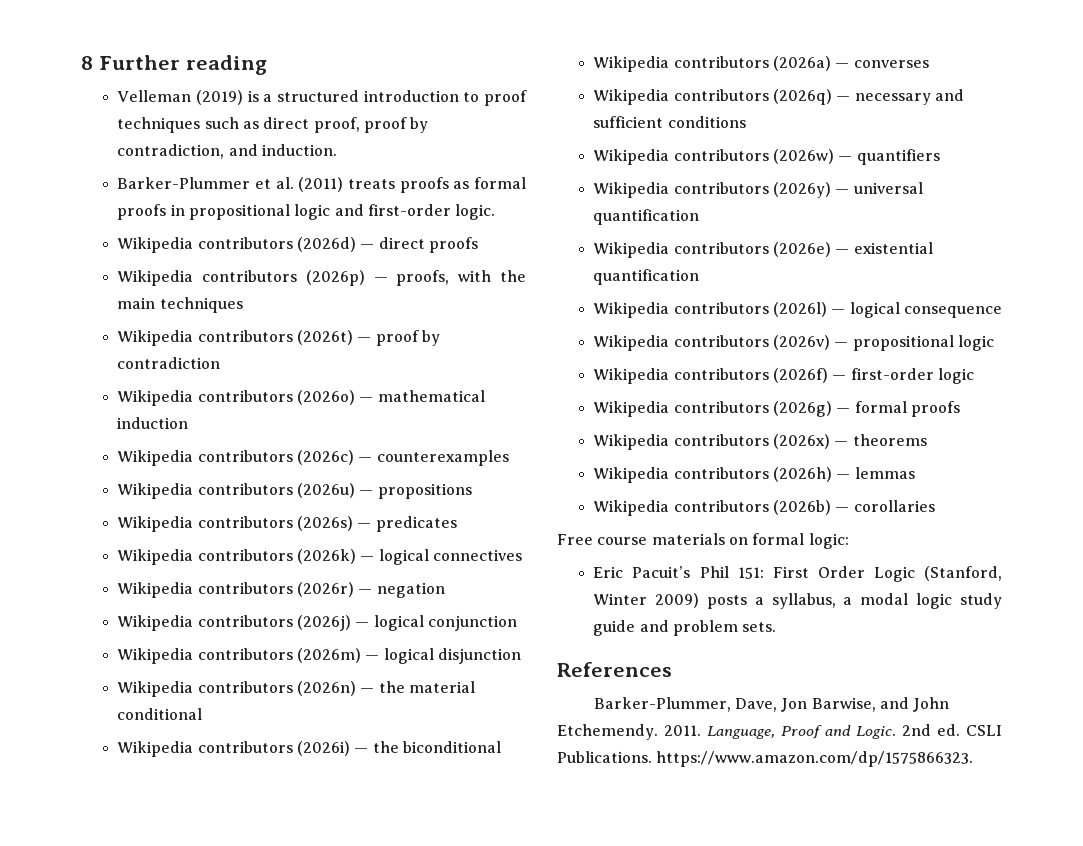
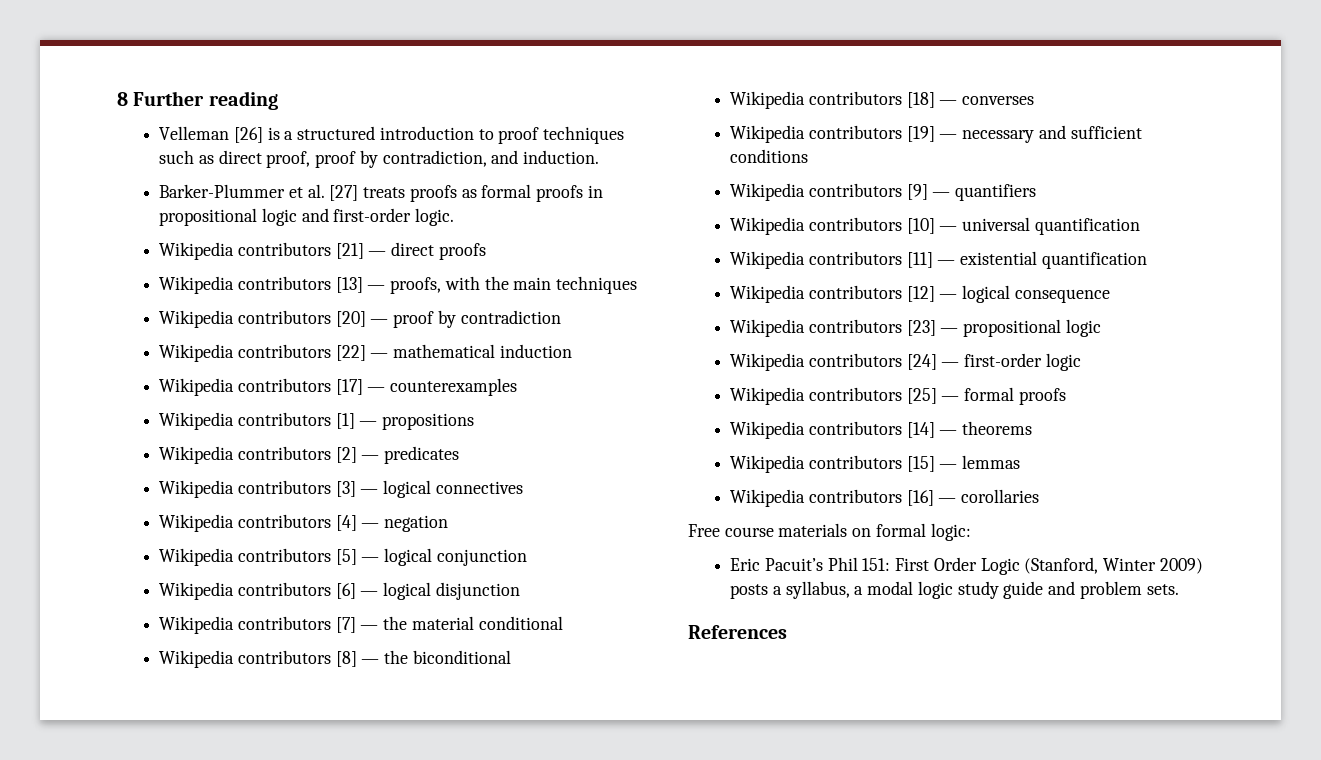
[195,90,243,105] (2019) -> [234,127,264,143] [26]
[298,177,344,192] (2011) -> [329,185,359,201] [27]
[296,237,356,252] (2026d) -> [335,243,364,259] [21]
[305,270,365,286] (2026p) -> [335,277,363,293] [13]
[296,330,353,345] (2026t) -> [335,311,366,327] [20]
[296,390,355,405] (2026o) -> [335,345,366,361] [22]
[296,450,354,465] (2026c) -> [335,379,363,395] [17]
[296,483,355,498] (2026u) -> [335,413,355,429] [1]
[296,516,353,531] (2026s) -> [335,447,357,463] [2]
[296,549,356,564] (2026k) -> [335,481,356,497] [3]
[296,582,354,597] (2026r) -> [335,515,357,531] [4]
[296,615,351,631] (2026j) -> [335,549,357,565] [5]
[296,648,361,663] (2026m) -> [335,583,356,599] [6]
[296,681,356,696] (2026n) -> [335,617,356,633] [7]
[296,741,350,756] (2026i) -> [335,651,357,667] [8]
[772,56,831,71] (2026a) -> [906,92,935,108] [18]
[772,89,832,105] (2026q) -> [906,126,935,142] [19]
[772,149,834,164] (2026w) -> [906,184,928,200] [9]
[772,182,831,198] (2026y) -> [906,218,935,234] [10]
[772,242,831,257] (2026e) -> [906,252,933,268] [11]
[772,302,827,317] (2026l) -> [906,286,935,302] [12]
[772,335,830,350] (2026v) -> [906,320,936,336] [23]
[772,368,828,383] (2026f) -> [906,354,937,370] [24]
[772,401,832,417] (2026g) -> [906,388,937,404] [25]
[772,434,830,449] (2026x) -> [906,422,935,438] [14]
[772,467,832,482] (2026h) -> [906,456,935,472] [15]
[772,500,831,515] (2026b) -> [906,490,934,506] [16]
[593,697,950,712] [557,724,1002,740] [557,751,974,767] // Barker-Plummer, Dave, Jon Barwise, and John Etchemendy. 2011. Language, Proof and Logic. 2nd ed. CSLI Publications. https://www.amazon.com/dp/1575866323. -> (787, 632) none

